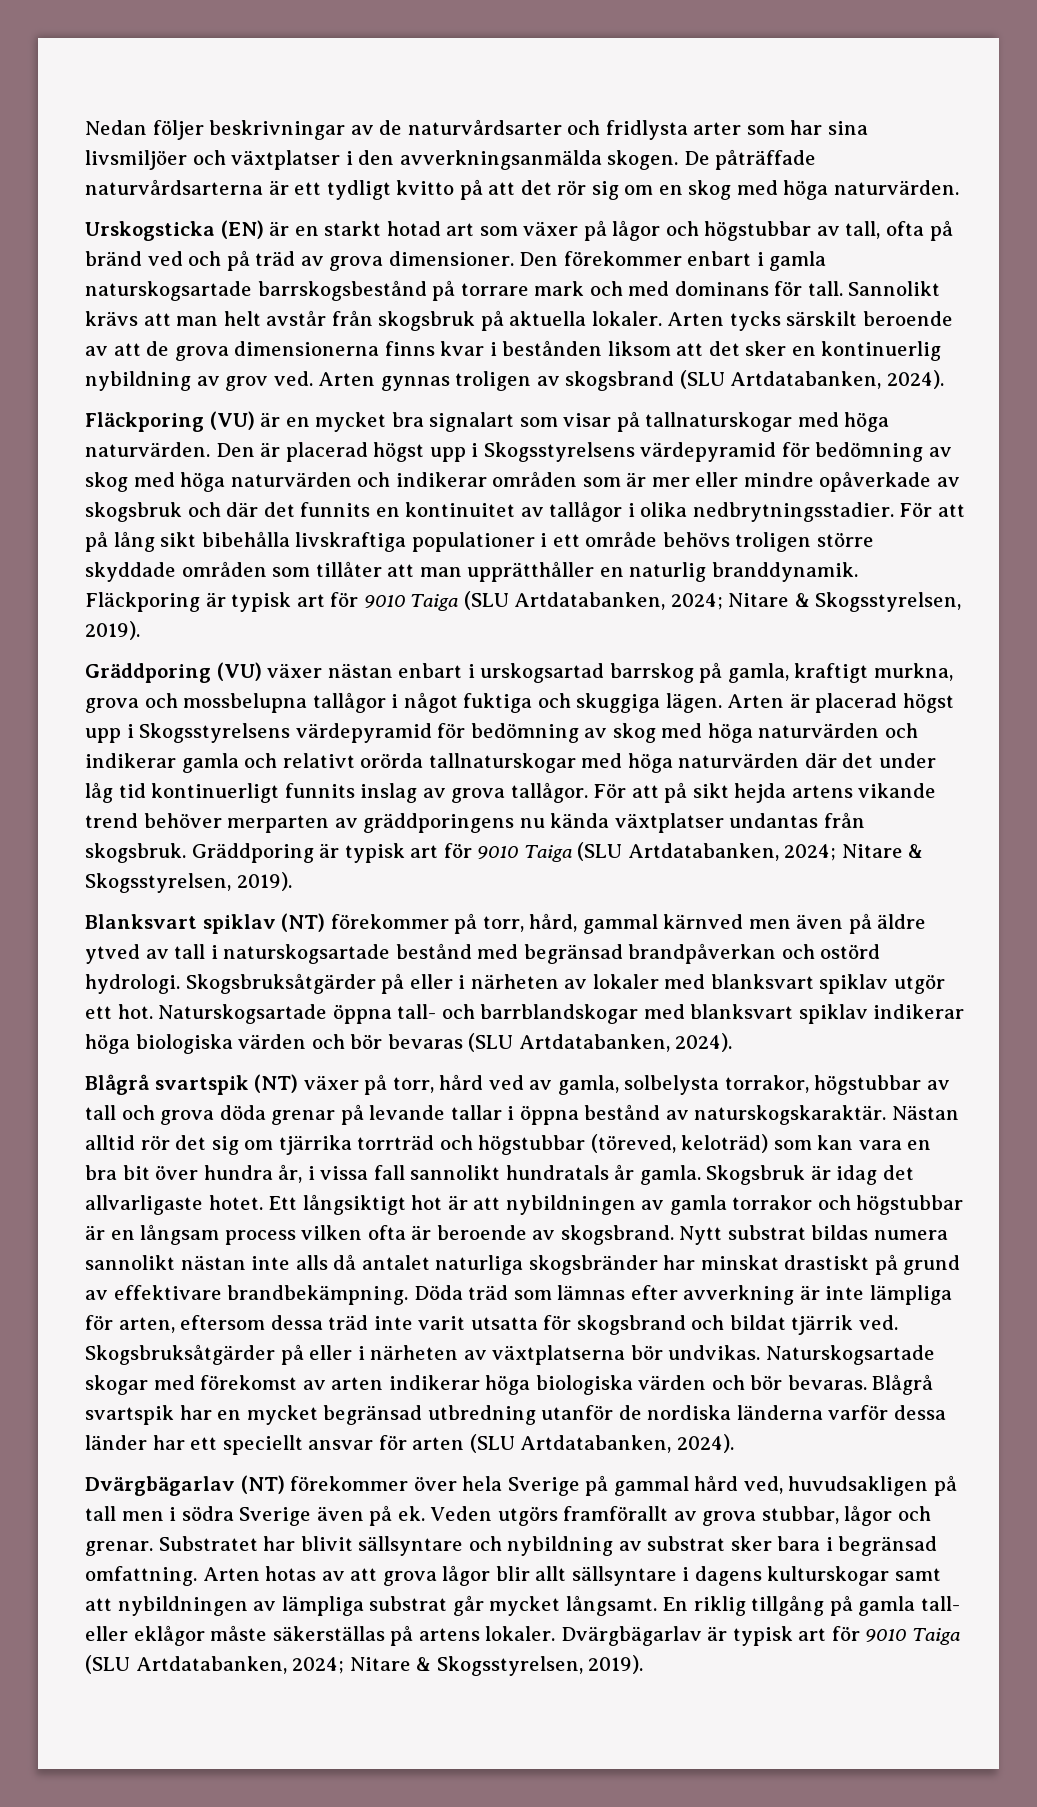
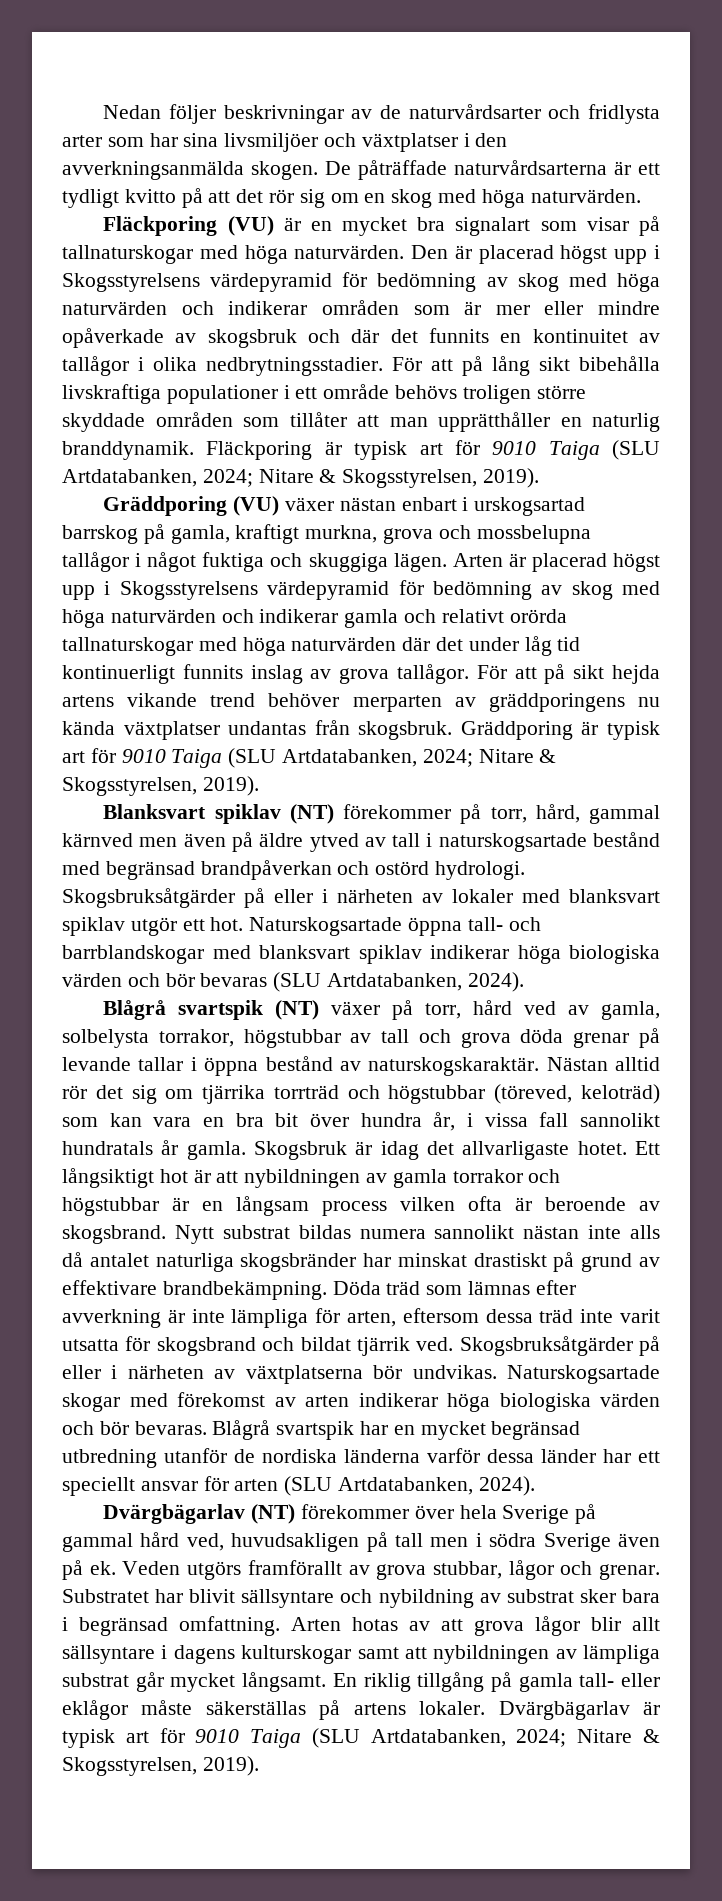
[85,220,953,241] [85,250,827,271] [85,280,941,301] [85,310,953,331] [85,340,942,361] [85,370,944,391] // Urskogsticka (EN) är en starkt hotad art som växer på lågor och högstubbar av tall, ofta på bränd ved och på träd av grova dimensioner. Den förekommer enbart i gamla naturskogsartade barrskogsbestånd på torrare mark och med dominans för tall. Sannolikt krävs att man helt avstår från skogsbruk på aktuella lokaler. Arten tycks särskilt beroende av att de grova dimensionerna finns kvar i bestånden liksom att det sker en kontinuerlig nybildning av grov ved. Arten gynnas troligen av skogsbrand (SLU Artdatabanken, 2024). -> (641, 196) none

